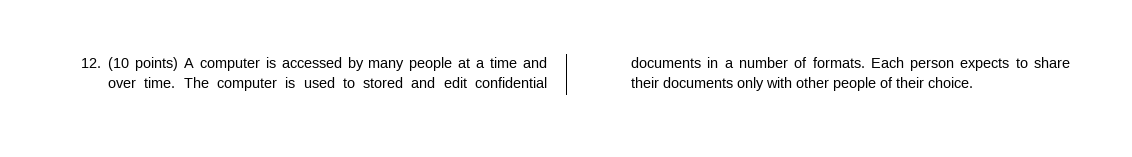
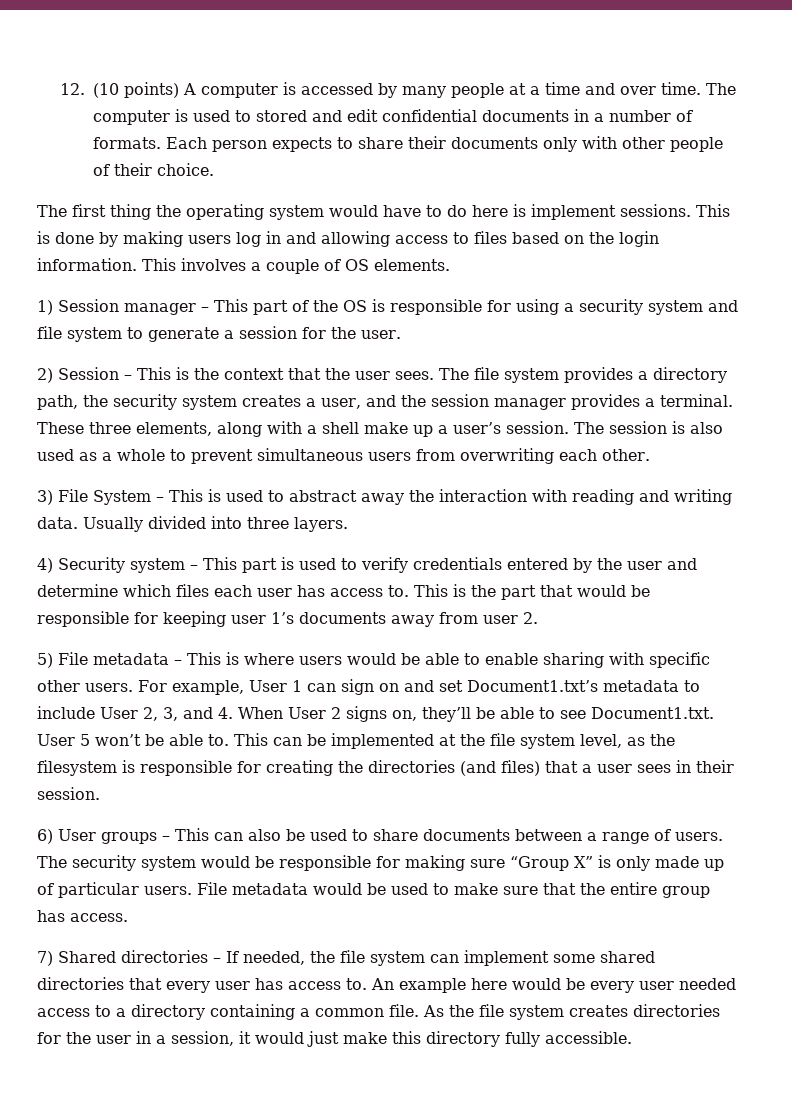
(974, 82) none -> [37,204,730,220] [37,231,659,247] [37,258,450,274] [37,299,738,315] [37,326,401,342] [37,367,727,383] [37,394,733,410] [37,421,723,437] [37,448,650,464] [37,489,732,505] [37,516,348,532] [37,557,697,573] [37,584,650,600] [37,611,538,627] [37,652,710,668] [37,679,700,695] [37,706,714,722] [37,733,675,749] [37,760,734,776] [37,787,100,800] [37,828,723,844] [37,855,724,871] [37,882,710,898] [37,910,128,922] [37,950,655,966] [37,977,736,993] [37,1004,720,1020] [37,1031,632,1047] // The first thing the operating system would have to do here is implement sessions. This is done by making users log in and allowing access to files based on the login information. This involves a couple of OS elements. // 1) Session manager – This part of the OS is responsible for using a security system and file system to generate a session for the user. // 2) Session – This is the context that the user sees. The file system provides a directory path, the security system creates a user, and the session manager provides a terminal. These three elements, along with a shell make up a user’s session. The session is also used as a whole to prevent simultaneous users from overwriting each other. // 3) File System – This is used to abstract away the interaction with reading and writing data. Usually divided into three layers. // 4) Security system – This part is used to verify credentials entered by the user and determine which files each user has access to. This is the part that would be responsible for keeping user 1’s documents away from user 2. // 5) File metadata – This is where users would be able to enable sharing with specific other users. For example, User 1 can sign on and set Document1.txt’s metadata to include User 2, 3, and 4. When User 2 signs on, they’ll be able to see Document1.txt. User 5 won’t be able to. This can be implemented at the file system level, as the filesystem is responsible for creating the directories (and files) that a user sees in their session. // 6) User groups – This can also be used to share documents between a range of users. The security system would be responsible for making sure “Group X” is only made up of particular users. File metadata would be used to make sure that the entire group has access. // 7) Shared directories – If needed, the file system can implement some shared directories that every user has access to. An example here would be every user needed access to a directory containing a common file. As the file system creates directories for the user in a session, it would just make this directory fully accessible.

